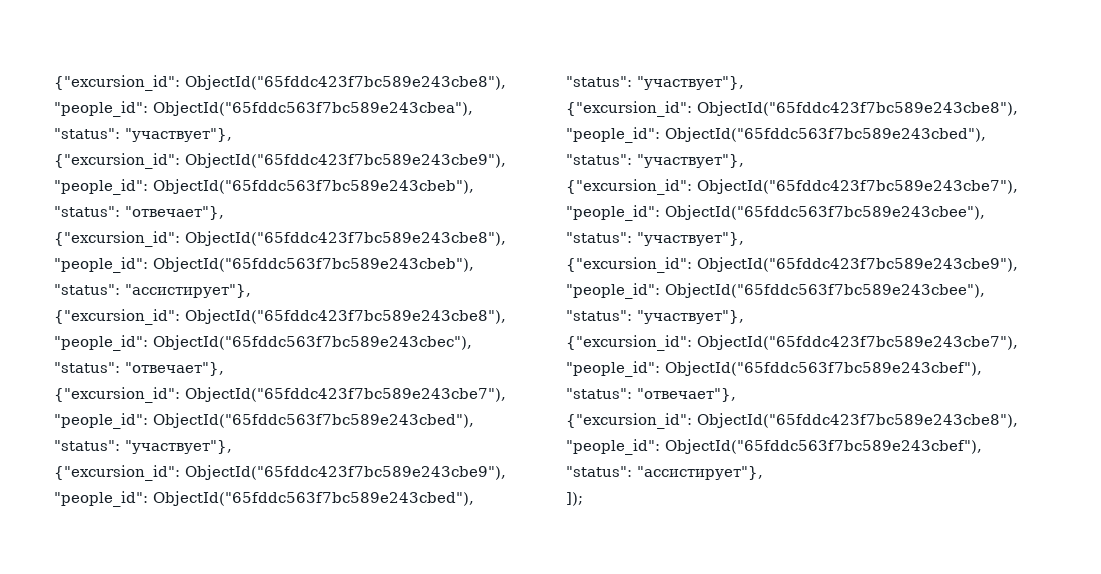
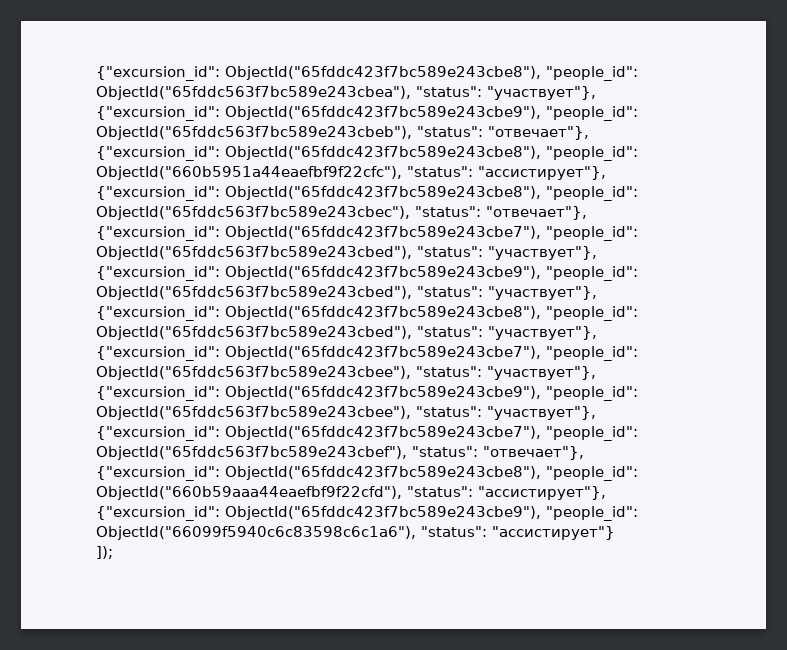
[153,257,474,272] ObjectId("65fddc563f7bc589e243cbeb"), -> [96,166,402,180] ObjectId("660b5951a44eaefbf9f22cfc"),
[665,439,982,454] [566,466,763,480] ObjectId("65fddc563f7bc589e243cbef"), "status": "ассистирует"}, -> [96,486,606,500] [96,506,638,521] [96,526,615,540] ObjectId("660b59aaa44eaefbf9f22cfd"), "status": "ассистирует"}, // {"excursion_id": ObjectId("65fddc423f7bc589e243cbe9"), "people_id": ObjectId("66099f5940c6c83598c6c1a6"), "status": "ассистирует"}

